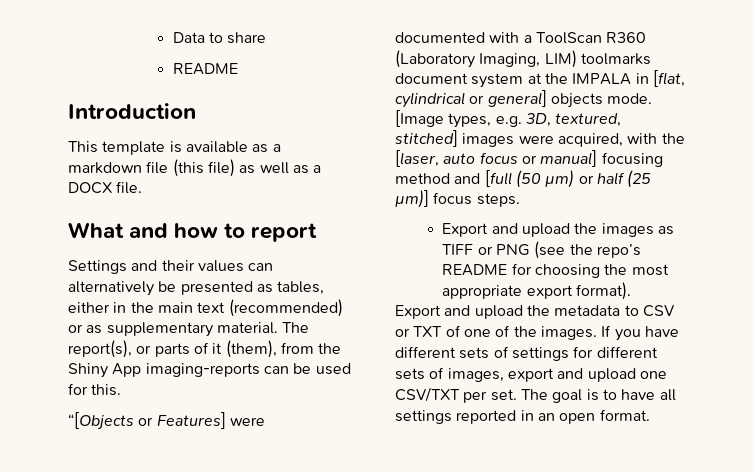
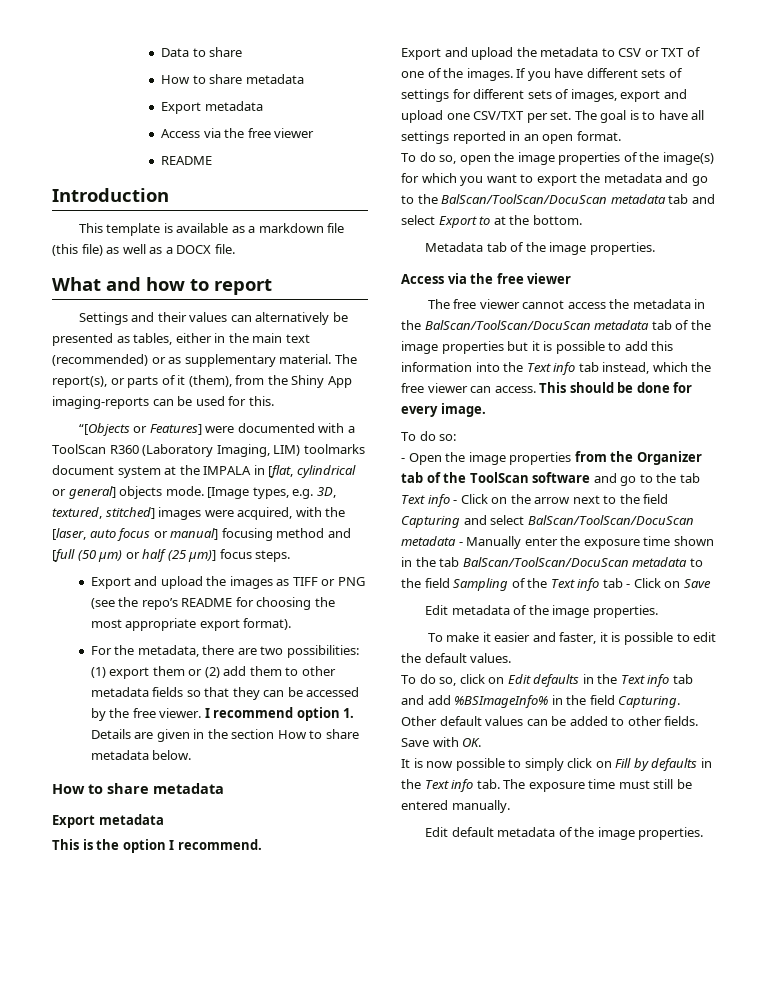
(267, 38) none -> [161,74,304,84] [161,101,263,114] [161,128,315,138] // How to share metadata // Export metadata // Access via the free viewer
(631, 291) none -> [90,645,359,658] [90,666,336,679] [90,687,360,700] [90,707,355,721] [90,729,359,742] [90,750,192,760] [52,783,224,794] [52,814,164,828] [52,839,262,853] // For the metadata, there are two possibilities: (1) export them or (2) add them to other metadata fields so that they can be accessed by the free viewer. I recommend option 1. Details are given in the section How to share metadata below. // How to share metadata // Export metadata // This is the option I recommend.
(650, 415) none -> [401,152,714,165] [401,173,708,186] [401,194,715,204] [401,215,582,228] [425,242,655,255] [401,273,572,284] [427,299,706,309] [401,320,711,330] [401,341,674,354] [401,362,712,375] [401,382,693,393] [401,403,486,417] [401,431,457,441] [401,451,702,465] [401,472,700,486] [401,494,669,507] [401,515,694,528] [401,536,714,549] [401,557,703,567] [401,578,711,591] [425,605,658,618] [427,632,717,645] [401,653,512,663] [401,674,693,687] [401,695,681,708] [401,716,699,726] [401,737,482,747] [401,758,712,771] [401,779,692,792] [401,800,510,813] [425,827,704,840] // To do so, open the image properties of the image(s) for which you want to export the metadata and go to the BalScan/ToolScan/DocuScan metadata tab and select Export to at the bottom. // Metadata tab of the image properties. // Access via the free viewer // The free viewer cannot access the metadata in the BalScan/ToolScan/DocuScan metadata tab of the image properties but it is possible to add this information into the Text info tab instead, which the free viewer can access. This should be done for every image. // To do so: // - Open the image properties from the Organizer tab of the ToolScan software and go to the tab Text info - Click on the arrow next to the field Capturing and select BalScan/ToolScan/DocuScan metadata - Manually enter the exposure time shown in the tab BalScan/ToolScan/DocuScan metadata to the field Sampling of the Text info tab - Click on Save // Edit metadata of the image properties. // To make it easier and faster, it is possible to edit the default values. // To do so, click on Edit defaults in the Text info tab and add %BSImageInfo% in the field Capturing. Other default values can be added to other fields. Save with OK. // It is now possible to simply click on Fill by defaults in the Text info tab. The exposure time must still be entered manually. // Edit default metadata of the image properties.

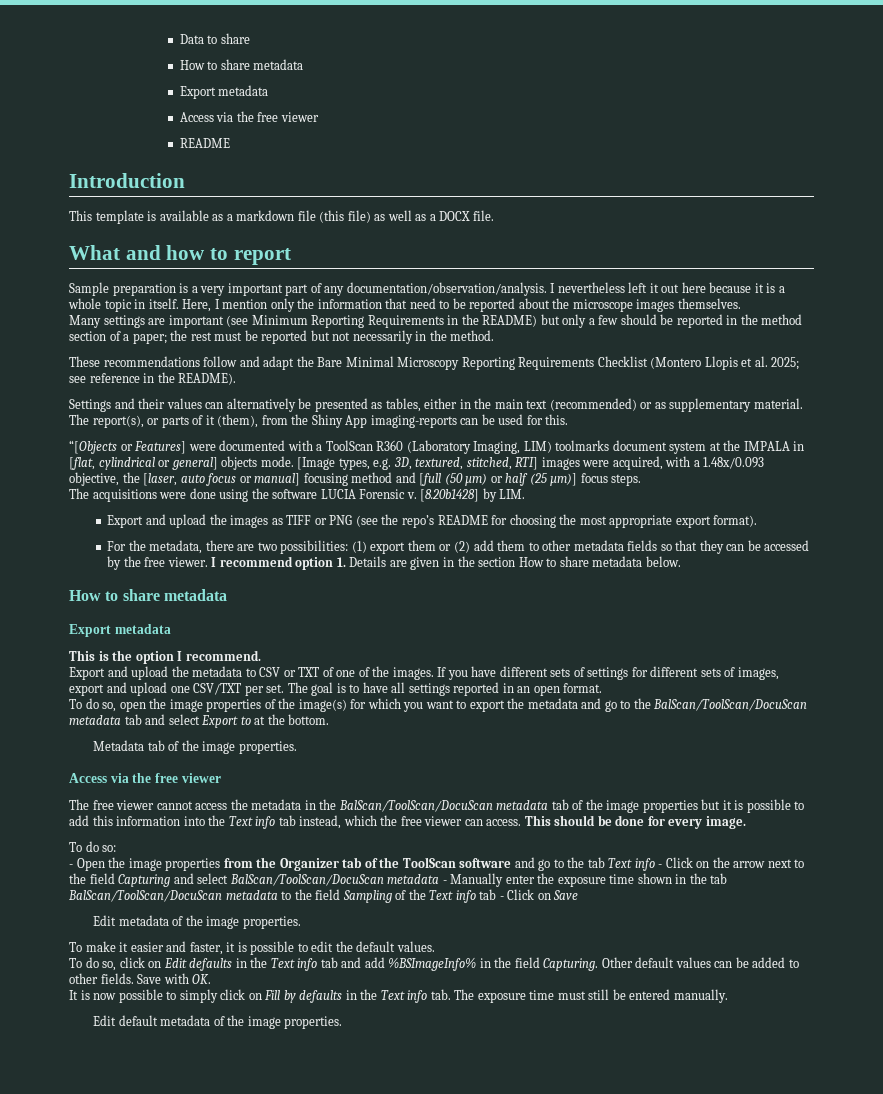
(272, 287) none -> [69,282,785,296] [68,298,741,312] [69,314,803,328] [69,330,495,344] [69,356,800,370] [69,372,237,385] // Sample preparation is a very important part of any documentation/observation/analysis. I nevertheless left it out here because it is a whole topic in itself. Here, I mention only the information that need to be reported about the microscope images themselves. // Many settings are important (see Minimum Reporting Requirements in the README) but only a few should be reported in the method section of a paper; the rest must be reported but not necessarily in the method. // These recommendations follow and adapt the Bare Minimal Microscopy Reporting Requirements Checklist (Montero Llopis et al. 2025; see reference in the README).
[105,507,155,519] stitched] -> [466,457,539,470] stitched, RTI]
(322, 512) none -> [693,457,765,469] [69,472,119,486] a 1.48x/0.093 objective,
(291, 556) none -> [69,488,526,502] // The acquisitions were done using the software LUCIA Forensic v. [8.20b1428] by LIM.

